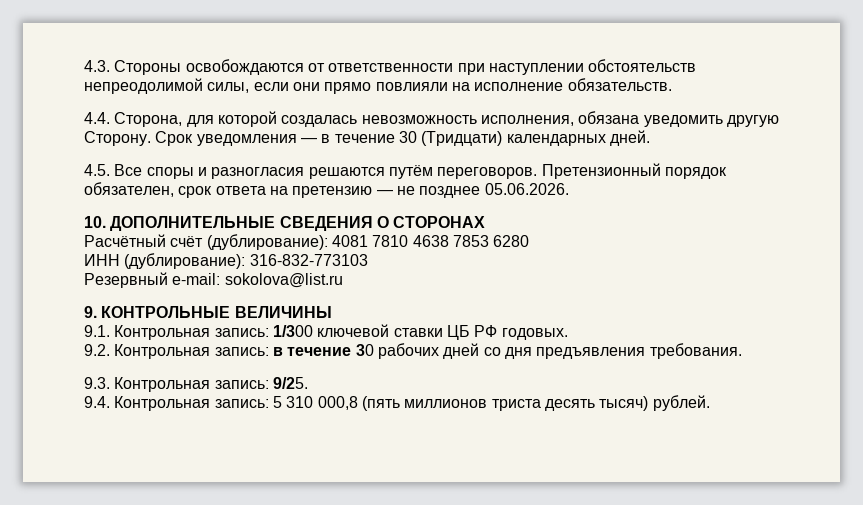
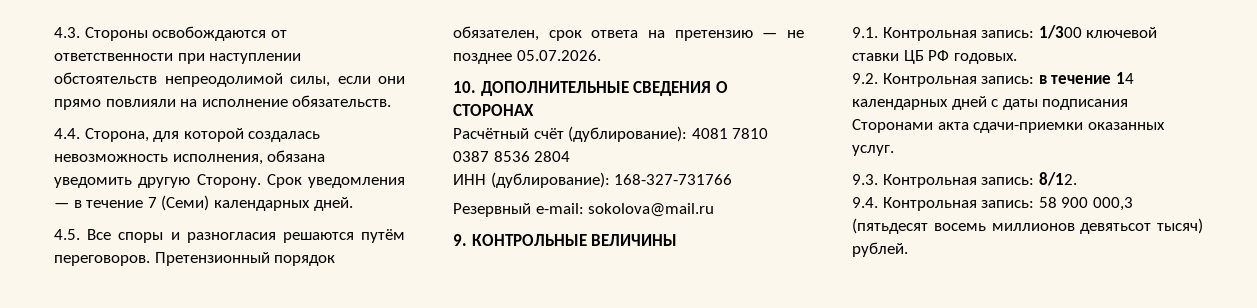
[398,131,503,146] 30 (Тридцати) -> [147,195,210,211] 7 (Семи)
[484,183,569,195] 05.06.2026. -> [516,50,601,61] 05.07.2026.
[412,235,530,247] 4638 7853 6280 -> [453,151,571,162] 0387 8536 2804
[249,254,368,266] 316-832-773103 -> [614,174,733,185] 168-327-731766
[224,273,343,288] sokolovа@list.ru -> [588,203,715,217] sokolovа@mail.ru
[355,343,742,359] 30 рабочих дней со дня предъявления требования. -> [1115,72,1134,84] [852,96,1129,110] [852,119,1165,133] [852,145,894,156] 14 календарных дней с даты подписания Сторонами акта сдачи-приемки оказанных услуг.
[272,377,308,389] 9/25. -> [1038,172,1077,186] 8/12.
[272,396,595,411] 5 310 000,8 (пять миллионов триста десять -> [1038,197,1133,211] [852,218,1152,234] 58 900 000,3 (пятьдесят восемь миллионов девятьсот

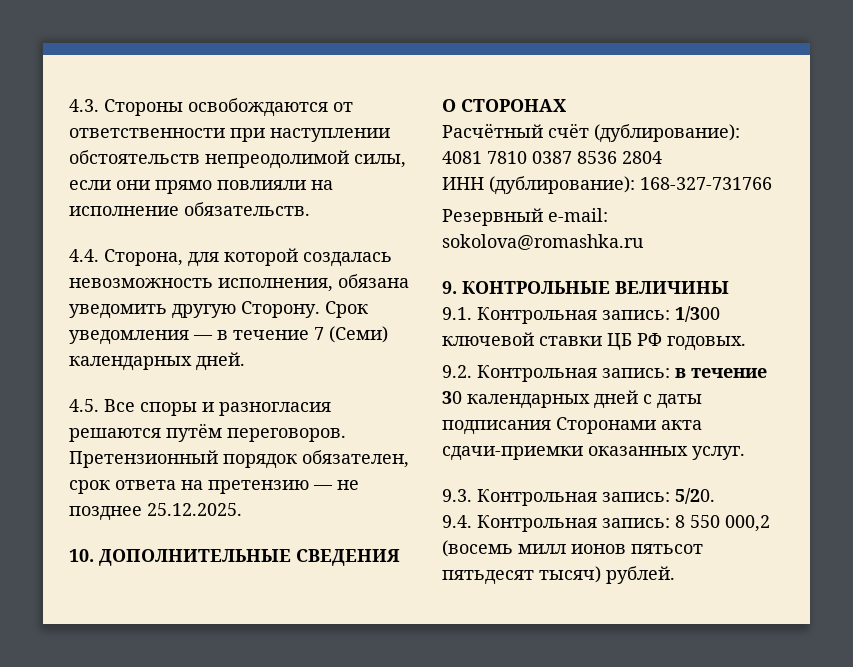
[516,50,601,61] 05.07.2026. -> [147,503,242,516] 25.12.2025.
[588,203,715,217] sokolovа@mail.ru -> [442,234,644,250] sokolovа@romashka.ru
[1115,72,1134,84] 14 -> [442,391,462,404] 30
[1038,172,1077,186] 8/12. -> [675,488,715,504] 5/20.
[1038,197,1133,211] [852,218,1152,234] 58 900 000,3 (пятьдесят восемь миллионов девятьсот -> [675,515,770,532] [442,540,703,557] [442,570,534,585] 8 550 000,2 (восемь милл ионов пятьсот пятьдесят

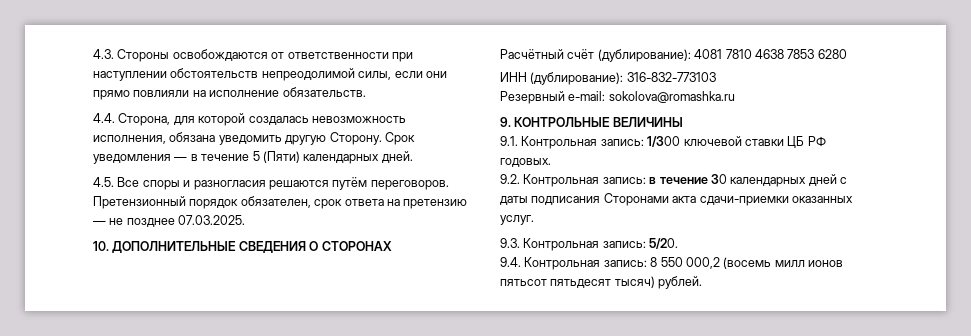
[314,326,388,343] 7 (Семи) -> [252,151,300,163] 5 (Пяти)
[147,503,242,516] 25.12.2025. -> [178,215,246,225] 07.03.2025.
[532,151,662,164] 0387 8536 2804 -> [754,49,847,59] 4638 7853 6280
[640,177,772,190] 168-327-731766 -> [626,72,716,82] 316-832-773103

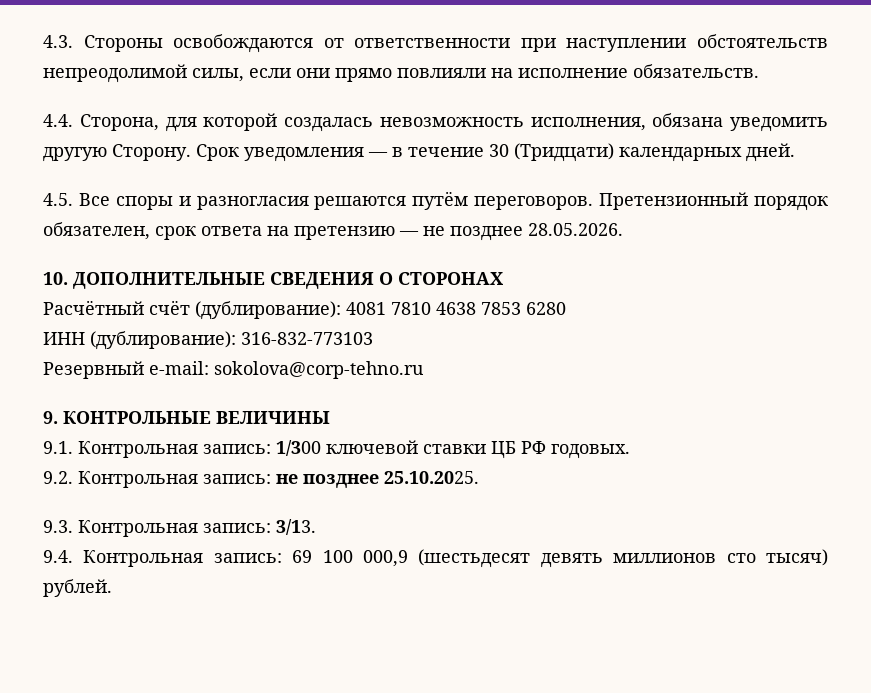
[252,151,300,163] 5 (Пяти) -> [489,143,614,162] 30 (Тридцати)
[178,215,246,225] 07.03.2025. -> [528,223,623,236] 28.05.2026.
[608,91,735,103] sokolovа@romashka.ru -> [214,361,424,379] sokolovа@corp-tehno.ru
[649,174,847,187] [500,193,853,206] [500,215,534,225] в течение 30 календарных дней с даты подписания Сторонами акта сдачи-приемки оказанных услуг. -> [276,471,479,488] не позднее 25.10.2025.
[649,238,679,249] 5/20. -> [276,519,316,535] 3/13.
[650,257,843,269] [500,279,612,288] 8 550 000,2 (восемь милл ионов пятьсот пятьдесят -> [292,549,756,568] 69 100 000,9 (шестьдесят девять миллионов сто

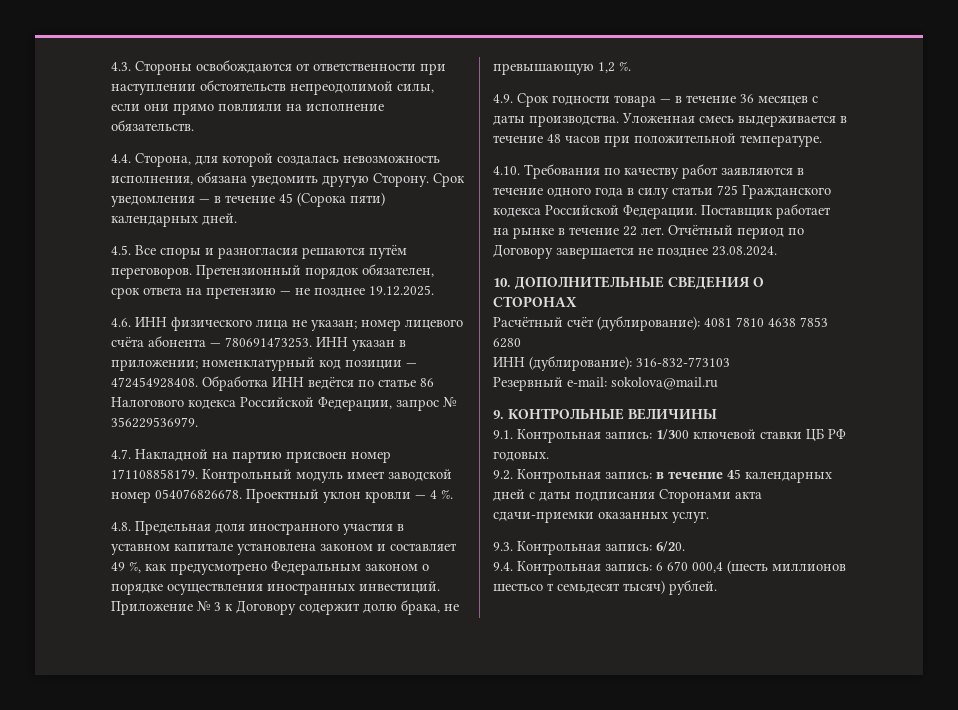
[489,143,614,162] 30 (Тридцати) -> [279,192,385,207] 45 (Сорока пяти)
[528,223,623,236] 28.05.2026. -> [369,285,434,296] [111,317,463,331] [111,336,406,351] [111,357,417,371] [111,376,434,391] [111,397,457,411] [111,417,198,428] [111,449,391,463] [111,469,452,483] [111,489,453,503] [111,521,404,535] [111,543,457,555] [111,561,429,575] [111,581,440,595] [111,600,459,615] [493,61,631,75] [493,93,818,107] [493,113,847,127] [493,133,822,147] [493,164,804,179] [493,185,831,199] [493,204,831,219] [493,225,804,239] [493,244,777,259] 19.12.2025. // 4.6. ИНН физического лица не указан; номер лицевого счёта абонента — 780691473253. ИНН указан в приложении; номенклатурный код позиции — 472454928408. Обработка ИНН ведётся по статье 86 Налогового кодекса Российской Федерации, запрос № 356229536979. // 4.7. Накладной на партию присвоен номер 171108858179. Контрольный модуль имеет заводской номер 054076826678. Проектный уклон кровли — 4 %. // 4.8. Предельная доля иностранного участия в уставном капитале установлена законом и составляет 49 %, как предусмотрено Федеральным законом о порядке осуществления иностранных инвестиций. Приложение № 3 к Договору содержит долю брака, не превышающую 1,2 %. // 4.9. Срок годности товара — в течение 36 месяцев с даты производства. Уложенная смесь выдерживается в течение 48 часов при положительной температуре. // 4.10. Требования по качеству работ заявляются в течение одного года в силу статьи 725 Гражданского кодекса Российской Федерации. Поставщик работает на рынке в течение 22 лет. Отчётный период по Договору завершается не позднее 23.08.2024.
[214,361,424,379] sokolovа@corp-tehno.ru -> [611,377,718,390] sokolovа@mail.ru
[276,471,479,488] не позднее 25.10.2025. -> [656,469,832,483] [493,489,762,503] [493,511,709,523] в течение 45 календарных дней с даты подписания Сторонами акта сдачи-приемки оказанных услуг.
[276,519,316,535] 3/13. -> [656,541,685,552] 6/20.
[292,549,756,568] 69 100 000,9 (шестьдесят девять миллионов сто -> [656,560,846,574] [493,583,620,593] 6 670 000,4 (шесть миллионов шестьсо т семьдесят

